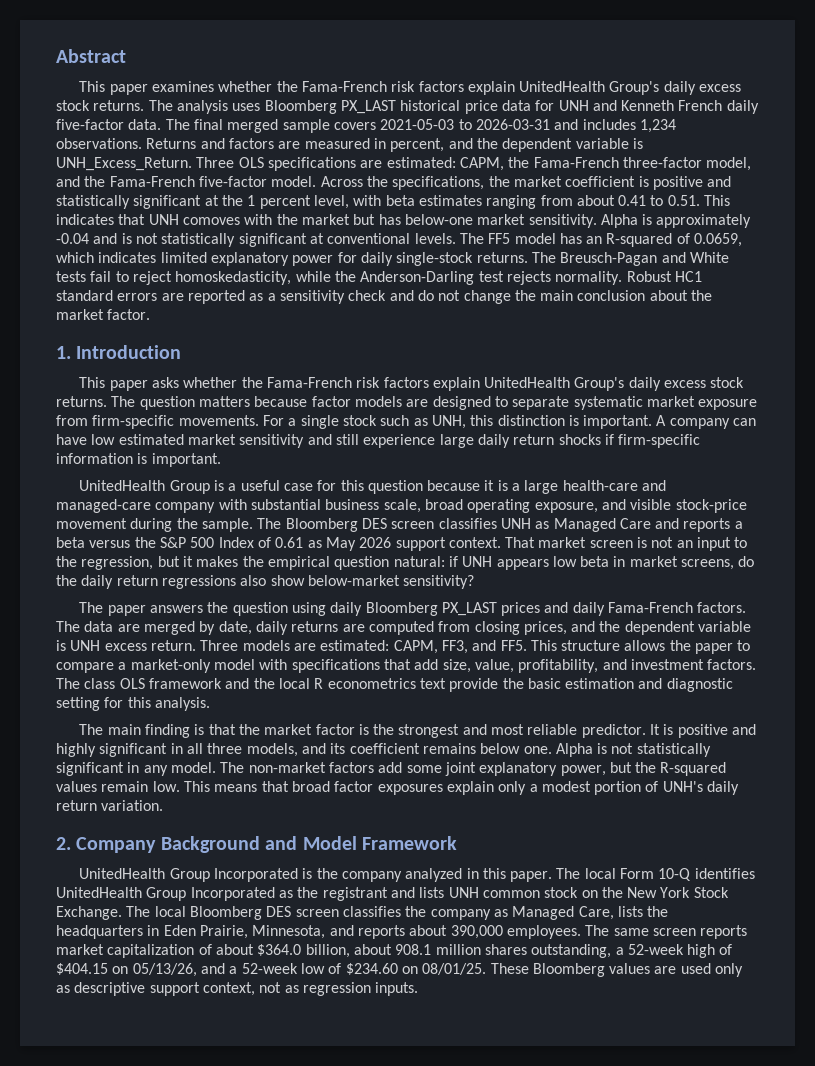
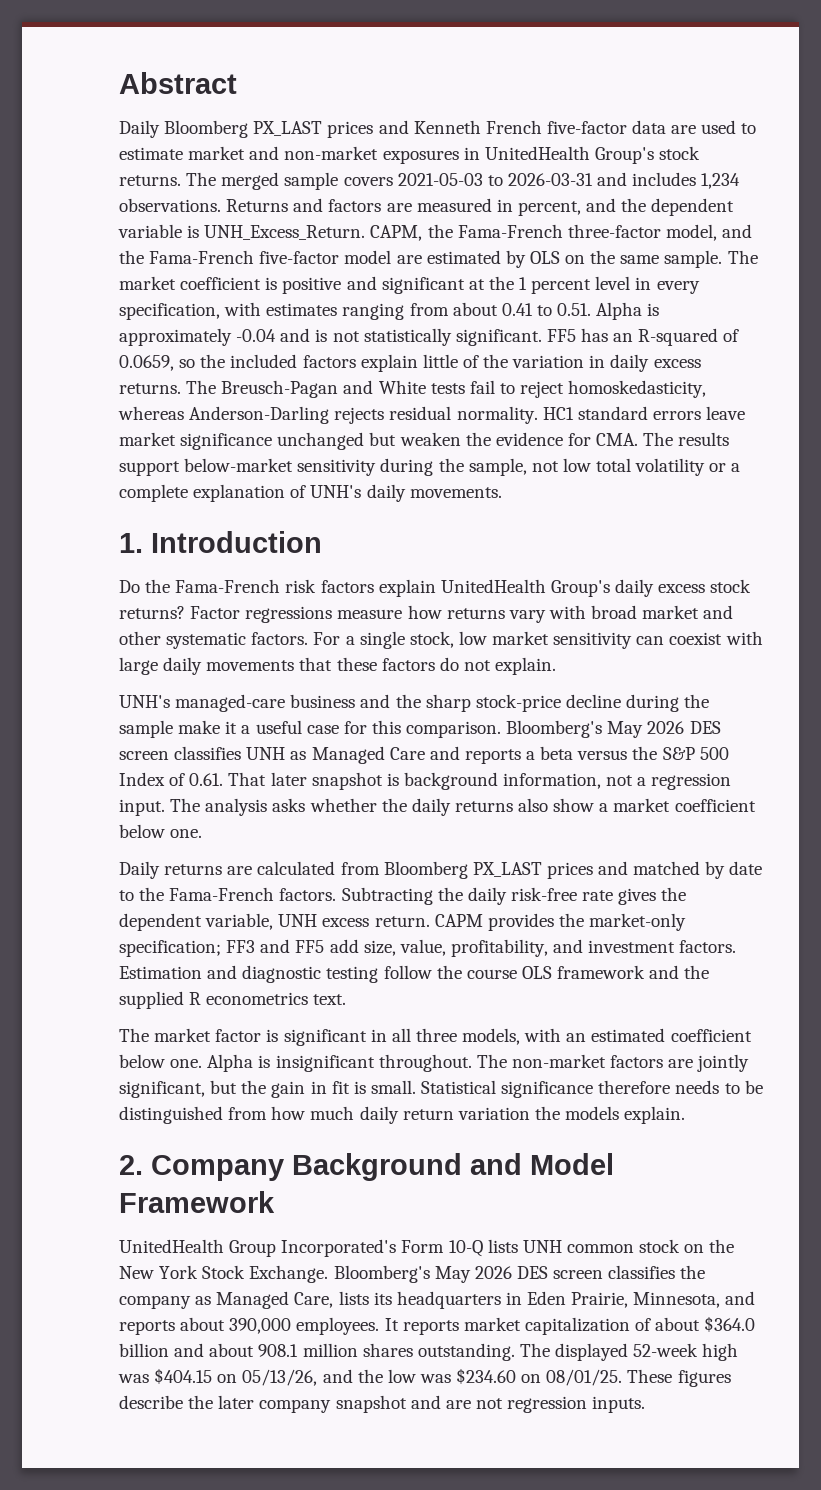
[79,81,742,95] [56,100,759,114] [56,119,223,130] This paper examines whether the Fama-French risk factors explain UnitedHealth Group's daily excess stock returns. The analysis uses Bloomberg PX_LAST historical price data for UNH and Kenneth French daily five-factor data. The final -> [119,120,757,138] [119,146,701,164] [119,172,217,186] Daily Bloomberg PX_LAST prices and Kenneth French five-factor data are used to estimate market and non-market exposures in UnitedHealth Group's stock returns. The
[196,157,456,171] Three OLS specifications are estimated: -> (366, 232) none
[271,176,510,190] model. Across the specifications, the -> [344,250,758,268] model are estimated by OLS on the same sample. The
[56,195,130,209] statistically -> (377, 283) none
[313,195,415,209] level, with beta -> [595,276,700,294] [119,302,262,320] level in every specification, with
[704,195,731,206] [56,214,597,228] This indicates that UNH comoves with the market but has below-one market sensitivity. -> (592, 309) none
[238,233,556,247] significant at conventional levels. The FF5 model -> [455,329,576,346] significant. FF5
[56,252,474,266] which indicates limited explanatory power for daily single-stock -> [179,354,701,372] so the included factors explain little of the variation in daily excess
[295,271,702,285] [56,290,713,304] [56,309,151,320] [56,345,182,359] [79,377,238,391] while the Anderson-Darling test rejects normality. Robust HC1 standard errors are reported as a sensitivity check and do not change the main conclusion about the market factor. // 1. Introduction // This paper asks whether -> [118,406,746,424] [119,432,730,450] [119,458,741,476] [119,484,502,502] [119,531,322,553] [119,580,140,593] whereas Anderson-Darling rejects residual normality. HC1 standard errors leave market significance unchanged but weaken the evidence for CMA. The results support below-market sensitivity during the sample, not low total volatility or a complete explanation of UNH's daily movements. // 1. Introduction // Do
[56,396,758,410] [56,415,757,429] [56,434,701,448] [56,453,221,467] [79,480,224,494] returns. The question matters because factor models are designed to separate systematic market exposure from firm-specific movements. For a single stock such as UNH, this distinction is important. A company can have low estimated market sensitivity and still experience large daily return shocks if firm-specific information is important. // UnitedHealth Group is -> [119,605,734,623] [119,631,763,649] [119,657,557,675] [119,694,710,712] [119,720,238,738] returns? Factor regressions measure how returns vary with broad market and other systematic factors. For a single stock, low market sensitivity can coexist with large daily movements that these factors do not explain. // UNH's managed-care business and the sharp stock-price decline during the sample make it
[367,480,667,494] [56,499,747,513] [56,518,358,532] question because it is a large health-care and managed-care company with substantial business scale, broad operating exposure, and visible stock-price movement during the sample. The Bloomberg -> [406,720,685,738] comparison. Bloomberg's May 2026
[275,537,748,551] [56,556,755,570] [56,575,475,589] [79,602,747,616] [56,621,752,635] [56,640,751,654] [56,659,411,673] 0.61 as May 2026 support context. That market screen is not an input to the regression, but it makes the empirical question natural: if UNH appears low beta in market screens, do the daily return regressions also show below-market sensitivity? // The paper answers the question using daily Bloomberg PX_LAST prices and daily Fama-French factors. The data are merged by date, daily returns are computed from closing prices, and the dependent variable is UNH excess return. Three models are estimated: CAPM, FF3, and FF5. This structure allows the paper to compare a market-only model with specifications that -> [189,772,732,790] [119,798,756,816] [119,824,203,838] [119,861,763,879] [119,887,687,905] [119,913,687,931] [119,939,325,957] 0.61. That later snapshot is background information, not a regression input. The analysis asks whether the daily returns also show a market coefficient below one. // Daily returns are calculated from Bloomberg PX_LAST prices and matched by date to the Fama-French factors. Subtracting the daily risk-free rate gives the dependent variable, UNH excess return. CAPM provides the market-only specification; FF3 and FF5
[56,678,116,689] The class -> [119,965,517,983] Estimation and diagnostic testing follow the course
[278,678,310,689] local -> [119,991,184,1009] supplied
[419,678,733,692] [56,697,210,711] [79,724,757,738] [56,743,96,757] text provide the basic estimation and diagnostic setting for this analysis. // The main finding is that the market factor is the strongest and most reliable predictor. It is positive and highly -> [313,994,347,1005] [119,1028,279,1042] text. // The market factor is
[301,743,711,757] [56,762,727,776] [56,781,740,795] [56,800,164,811] and its coefficient remains below one. Alpha is not statistically significant in any model. The non-market factors add some joint explanatory power, but the R-squared values remain low. This means that broad factor exposures explain only a modest portion of UNH's daily return variation. -> [524,1028,752,1042] [119,1054,750,1072] [119,1080,763,1098] [119,1106,686,1124] with an estimated coefficient below one. Alpha is insignificant throughout. The non-market factors are jointly significant, but the gain in fit is small. Statistical significance therefore needs to be distinguished from how much daily return variation the models explain.
[213,868,755,882] [56,887,415,901] Incorporated is the company analyzed in this paper. The local Form 10-Q identifies UnitedHealth Group Incorporated as the registrant and -> [281,1239,483,1257] Incorporated's Form 10-Q
[126,906,262,920] The local Bloomberg -> [333,1265,512,1283] Bloomberg's May 2026
[647,906,669,917] the -> [373,1292,392,1305] its
[585,925,696,936] The same screen -> [384,1318,399,1331] It
[305,944,350,958] billion, -> [119,1343,205,1357] billion and
[531,944,624,958] outstanding, a -> [417,1343,629,1361] outstanding. The displayed
[719,944,733,955] of -> [118,1374,149,1383] was
[229,963,744,977] [56,982,299,996] a 52-week low of $234.60 on 08/01/25. These Bloomberg values are used only as descriptive support context, not as -> [357,1368,731,1387] [119,1395,503,1413] the low was $234.60 on 08/01/25. These figures describe the later company snapshot and are not

